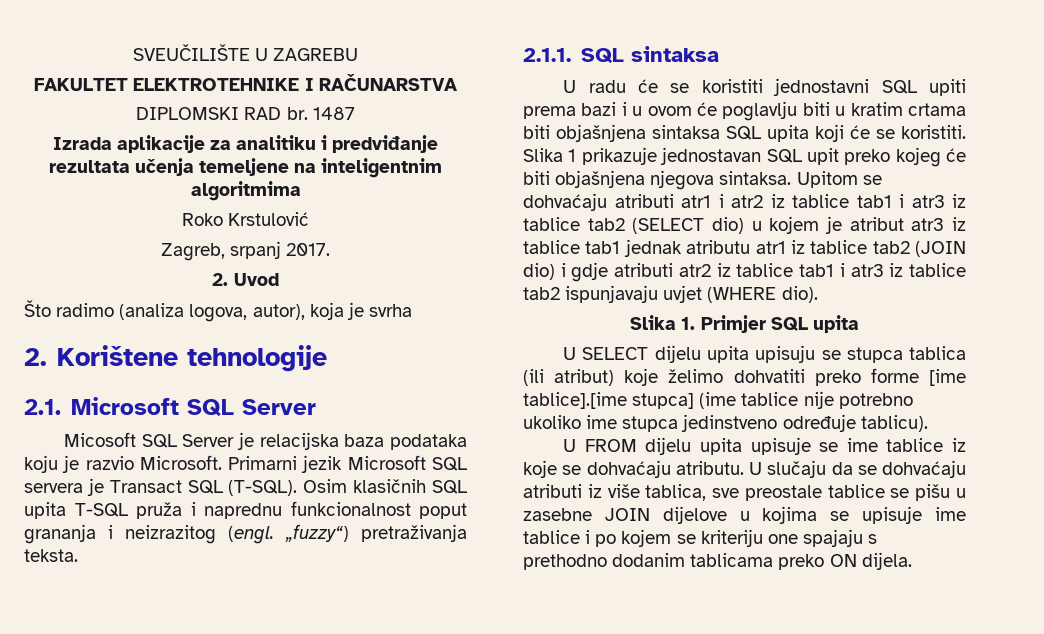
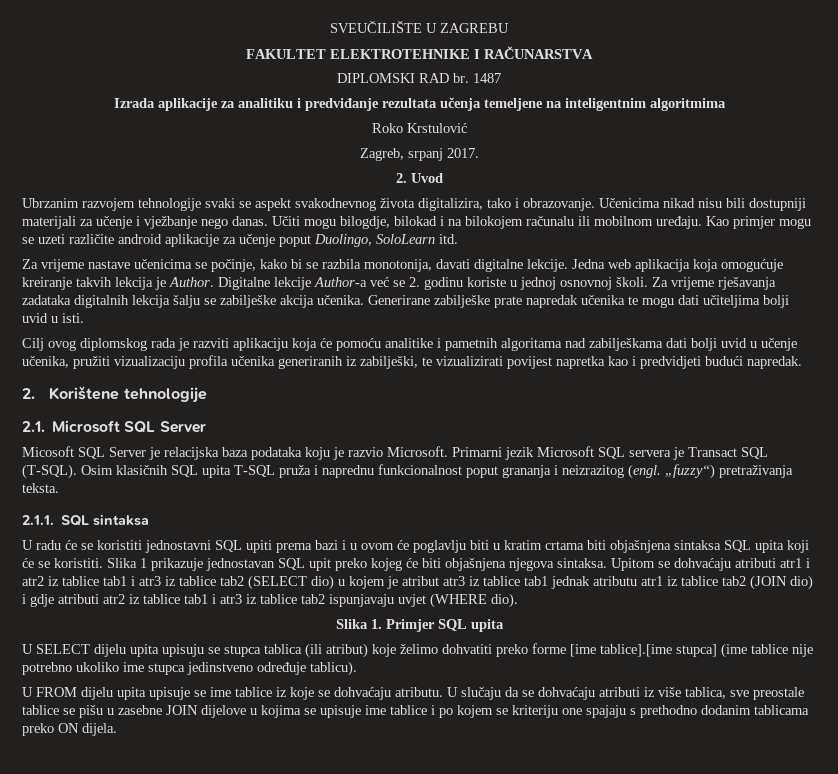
[24,300,412,322] Što radimo (analiza logova, autor), koja je svrha -> [22,198,806,211] [22,216,811,229] [22,234,458,247] [22,259,783,272] [22,277,776,290] [22,295,789,308] [22,313,84,323] [22,338,797,351] [22,355,802,369] Ubrzanim razvojem tehnologije svaki se aspekt svakodnevnog života digitalizira, tako i obrazovanje. Učenicima nikad nisu bili dostupniji materijali za učenje i vježbanje nego danas. Učiti mogu bilogdje, bilokad i na bilokojem računalu ili mobilnom uređaju. Kao primjer mogu se uzeti različite android aplikacije za učenje poput Duolingo, SoloLearn itd. // Za vrijeme nastave učenicima se počinje, kako bi se razbila monotonija, davati digitalne lekcije. Jedna web aplikacija koja omogućuje kreiranje takvih lekcija je Author. Digitalne lekcije Author-a već se 2. godinu koriste u jednoj osnovnoj školi. Za vrijeme rješavanja zadataka digitalnih lekcija šalju se zabilješke akcija učenika. Generirane zabilješke prate napredak učenika te mogu dati učiteljima bolji uvid u isti. // Cilj ovog diplomskog rada je razviti aplikaciju koja će pomoću analitike i pametnih algoritama nad zabilješkama dati bolji uvid u učenje učenika, pružiti vizualizaciju profila učenika generiranih iz zabilješki, te vizualizirati povijest napretka kao i predvidjeti budući napredak.

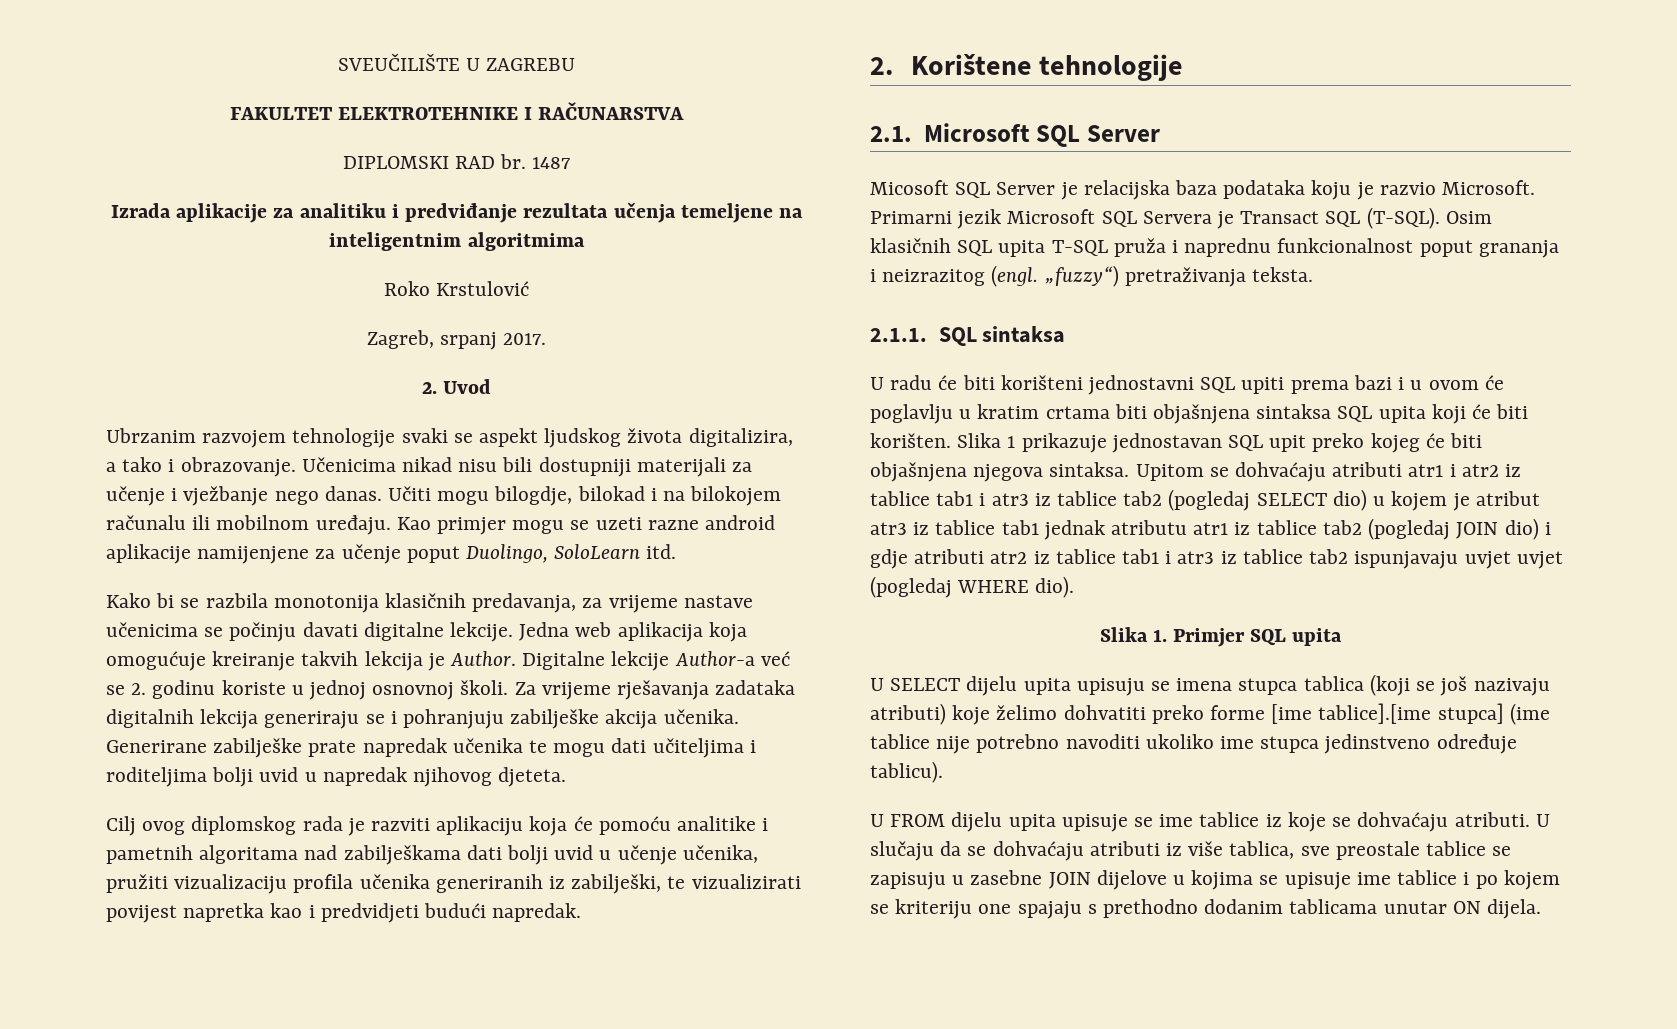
[295,198,376,211] svakodnevnog -> [544,428,622,448] ljudskog
(483, 204) none -> [106,462,116,472] a
[69,234,114,244] različite -> [647,520,699,530] razne
(219, 240) none -> [197,546,310,564] namijenjene
[22,259,432,272] Za vrijeme nastave učenicima se počinje, kako bi se razbila monotonija, -> [106,593,753,613] [106,622,297,642] Kako bi se razbila monotonija klasičnih predavanja, za vrijeme nastave učenicima se počinju
[173,295,216,308] šalju se -> [264,709,505,729] generiraju se i pohranjuju
[763,295,789,308] [22,313,84,323] bolji uvid u isti. -> [749,740,756,753] [106,767,567,787] i roditeljima bolji uvid u napredak njihovog djeteta.
[629,450,671,457] servera -> [1142,211,1212,224] Servera
[81,540,142,550] se koristiti -> [962,375,1083,390] biti korišteni
[470,540,489,550] biti -> (953, 414) none
[38,558,103,568] se koristiti. -> [1496,404,1529,419] [870,433,951,448] biti korišten.
[248,575,307,590] (SELECT -> [1168,489,1327,511] (pogledaj SELECT
[750,575,787,590] (JOIN -> [1368,518,1499,540] (pogledaj JOIN
[430,593,487,608] (WHERE -> [1516,551,1563,569] [870,576,1030,598] uvjet (pogledaj WHERE
(220, 650) none -> [1176,678,1233,691] imena
[305,643,368,658] (ili atribut) -> [1369,674,1550,696] [870,703,946,725] (koji se još nazivaju atributi)
(72, 668) none -> [1065,734,1140,749] navoditi
[395,687,443,697] atributu. -> [1454,812,1530,827] atributi.
[79,705,103,718] pišu -> [870,872,946,890] zapisuju
[22,723,54,736] preko -> [1383,901,1447,914] unutar

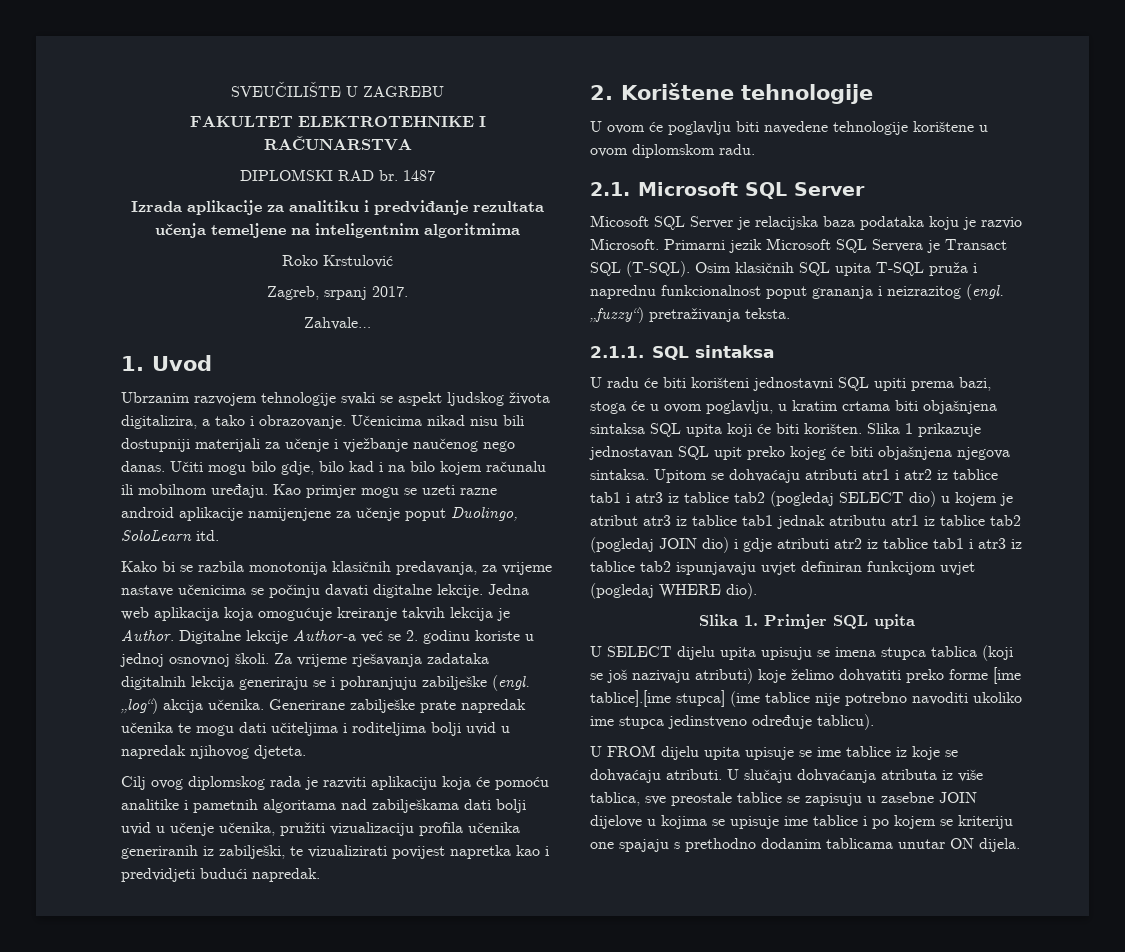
[421,382,437,394] 2. -> [304,317,371,330] [121,356,144,371] Zahvale… // 1.
(269, 496) none -> [413,438,478,452] naučenog
[494,486,782,506] bilogdje, bilokad i na bilokojem -> [251,461,482,475] bilo gdje, bilo kad i na bilo kojem
(600, 719) none -> [492,675,530,691] [121,698,158,714] (engl. „log“)
(1184, 67) none -> [590,121,988,135] [590,144,755,158] // U ovom će poglavlju biti navedene tehnologije korištene u ovom diplomskom radu.
[1353,375,1504,390] [870,404,953,424] bazi i u ovom će poglavlju -> [959,377,991,391] [590,400,773,414] bazi, stoga će u ovom poglavlju,
(1511, 560) none -> [801,561,936,575] definiran funkcijom
[940,841,1160,861] da se dohvaćaju atributi -> [797,769,937,783] dohvaćanja atributa

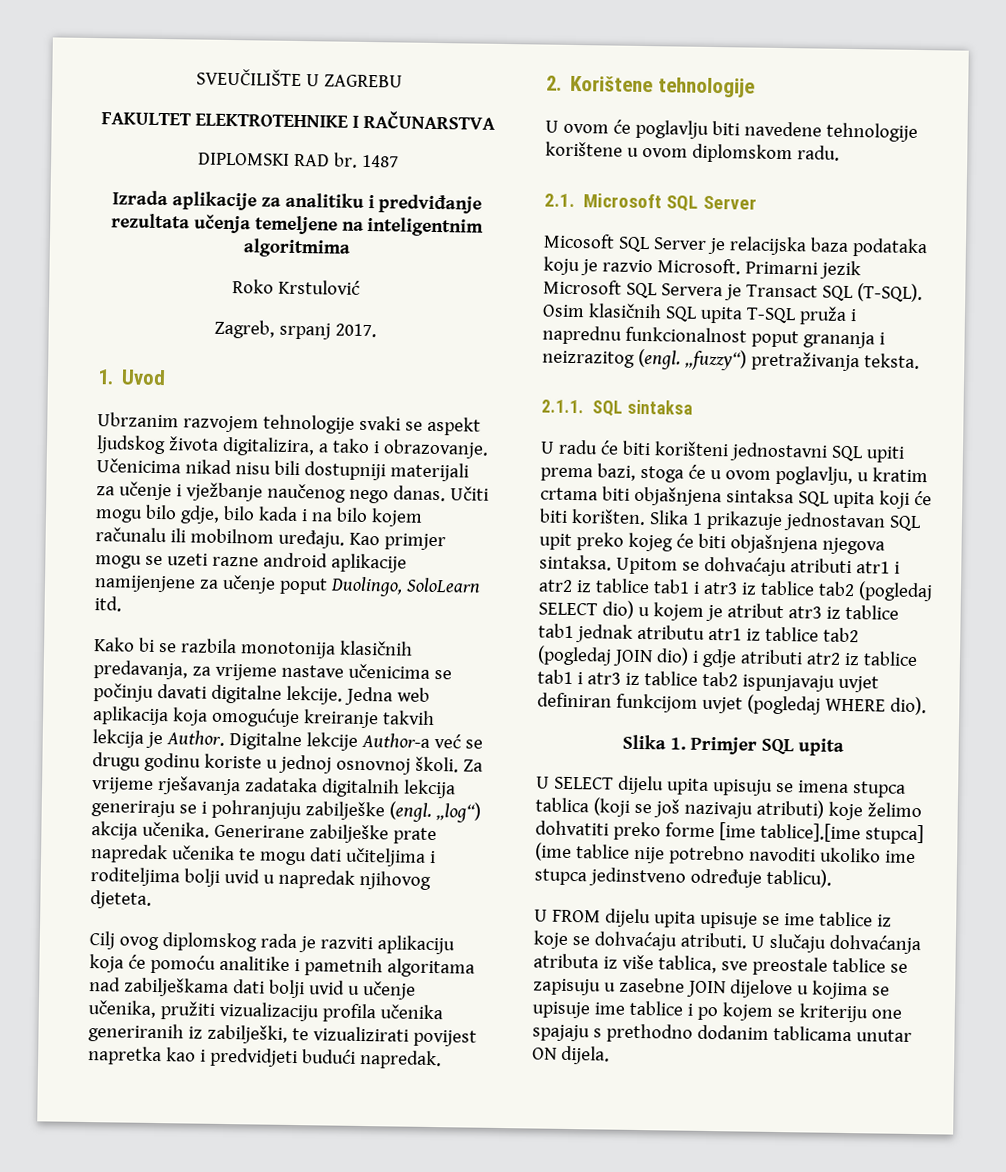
[304,317,371,330] // Zahvale… -> (377, 330) none
[349,461,374,472] kad -> [257,506,298,522] kada
[406,630,418,641] 2. -> [92,752,141,771] drugu

